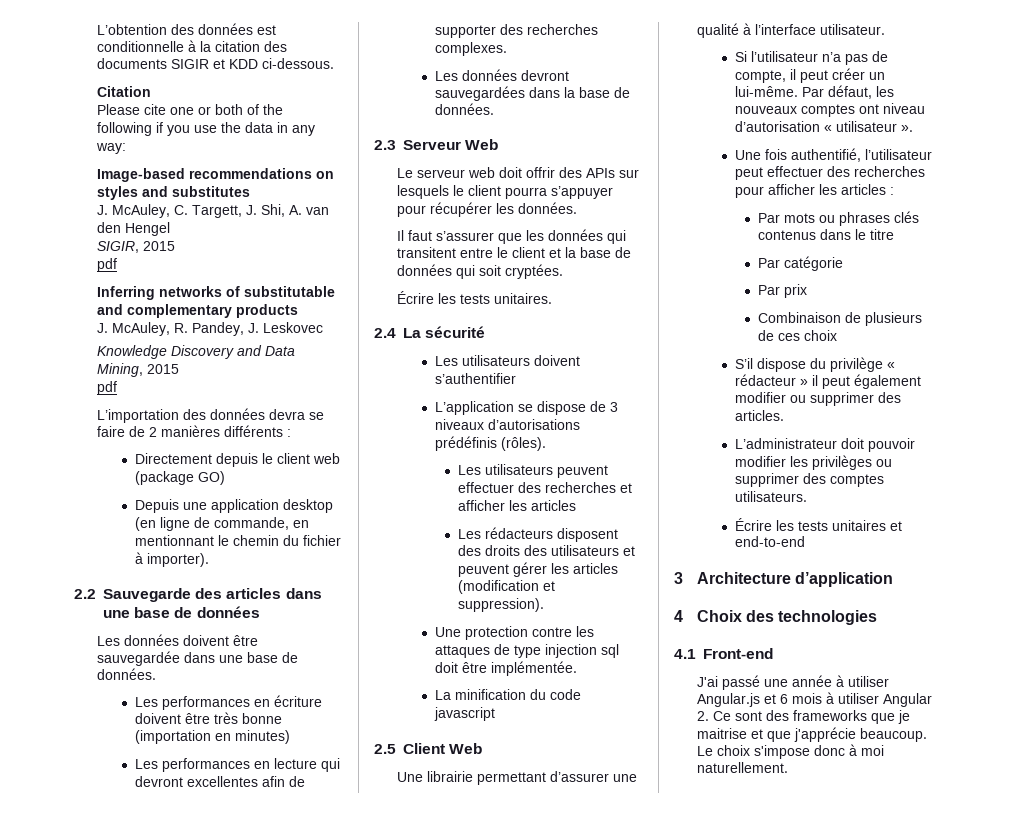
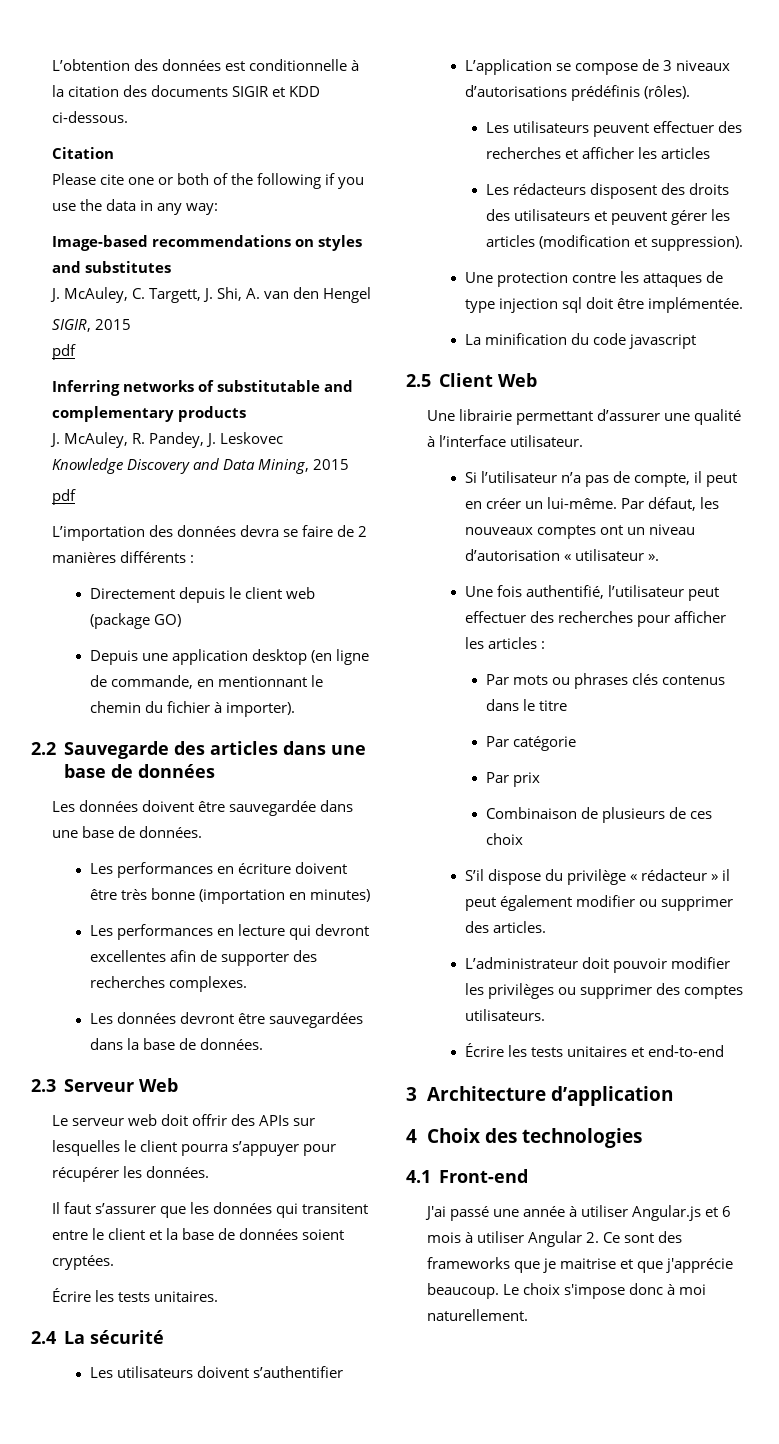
(569, 75) none -> [237,1013,265,1024] être
[396,185,449,199] lesquels -> [52,1140,121,1156] lesquelles
[455,265,501,279] qui soit -> [302,1229,345,1240] soient
[536,401,586,415] dispose -> [574,63,638,75] compose
(828, 76) none -> [464,501,482,509] en
(879, 109) none -> [626,527,645,535] un

